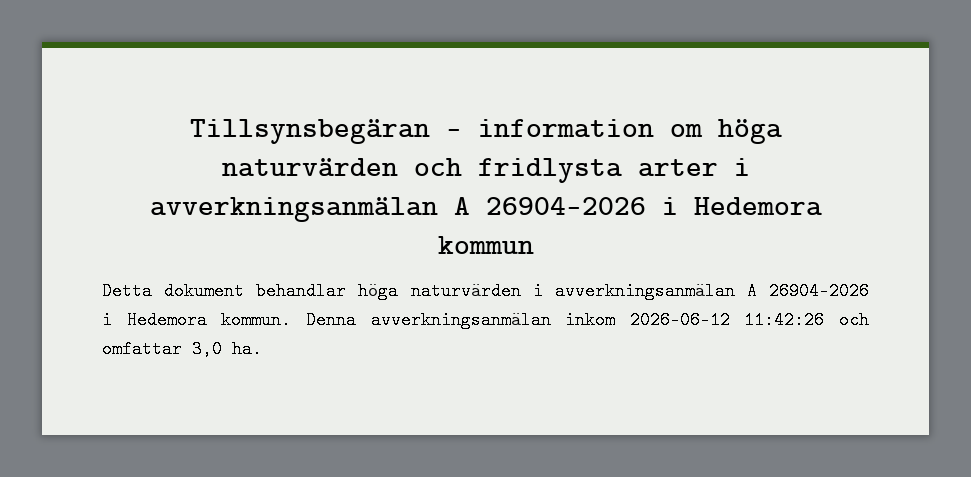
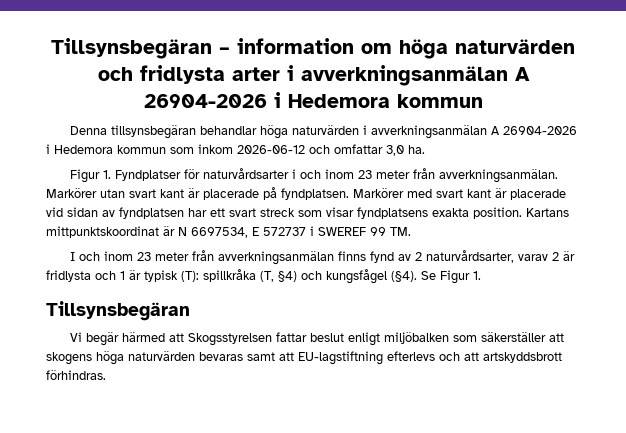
[102,282,245,300] Detta dokument -> [69,125,196,139] Denna tillsynsbegäran
[221,311,551,329] kommun. Denna avverkningsanmälan -> [117,145,194,154] kommun som
[744,311,825,329] 11:42:26 -> (305, 149) none
(262, 349) none -> [69,168,558,183] [46,187,566,200] [46,207,569,219] [46,226,411,238] [69,250,575,265] [46,269,481,284] [46,301,190,321] [69,332,564,346] [46,351,562,365] [46,370,106,380] // Figur 1. Fyndplatser för naturvårdsarter i och inom 23 meter från avverkningsanmälan. Markörer utan svart kant är placerade på fyndplatsen. Markörer med svart kant är placerade vid sidan av fyndplatsen har ett svart streck som visar fyndplatsens exakta position. Kartans mittpunktskoordinat är N 6697534, E 572737 i SWEREF 99 TM. // I och inom 23 meter från avverkningsanmälan finns fynd av 2 naturvårdsarter, varav 2 är fridlysta och 1 är typisk (T): spillkråka (T, §4) och kungsfågel (§4). Se Figur 1. // Tillsynsbegäran // Vi begär härmed att Skogsstyrelsen fattar beslut enligt miljöbalken som säkerställer att skogens höga naturvärden bevaras samt att EU-lagstiftning efterlevs och att artskyddsbrott förhindras.

